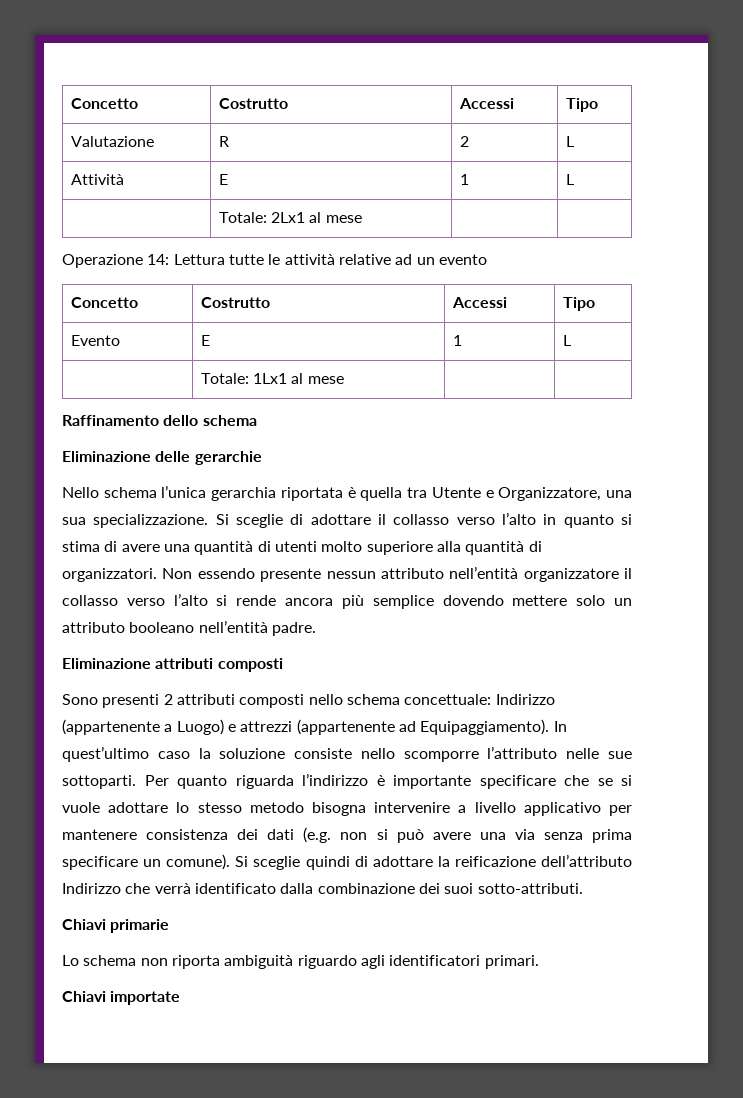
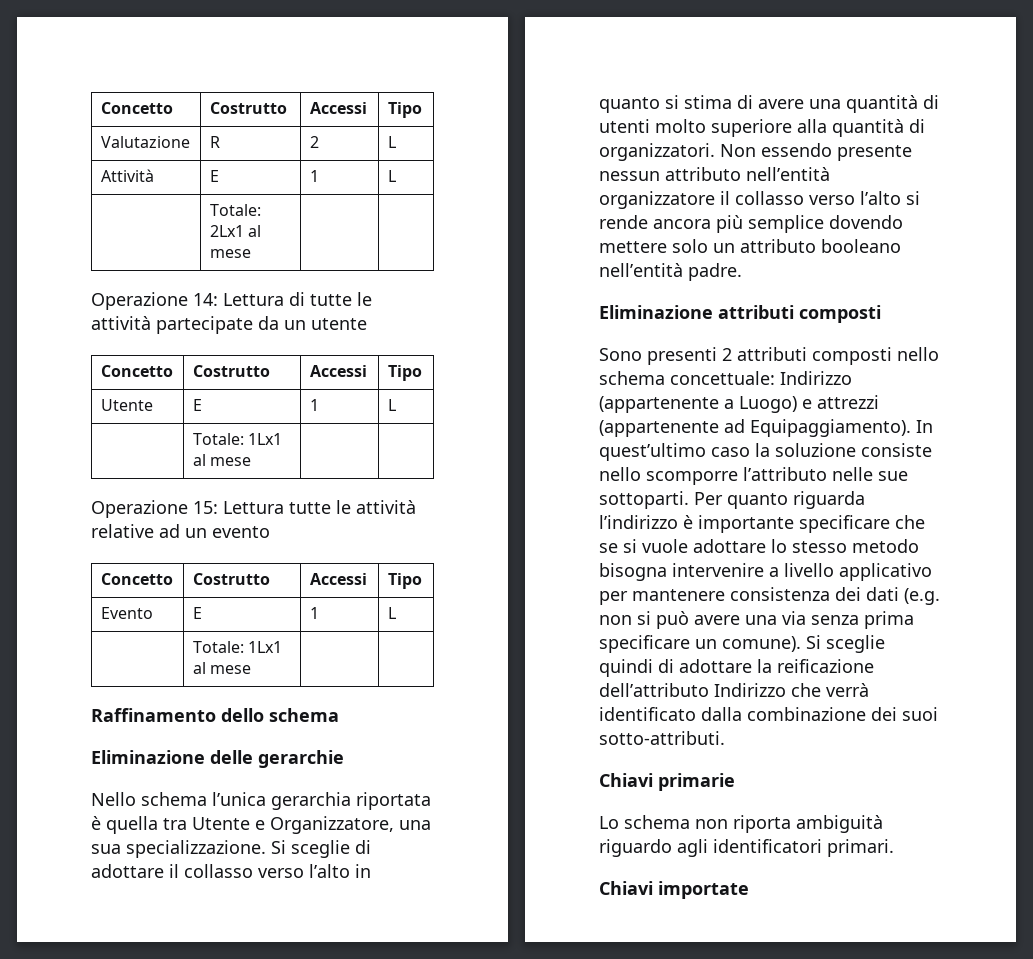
(225, 259) none -> [289,292,372,306] [91,316,367,334] [100,365,173,377] [192,365,270,377] [309,365,367,377] [387,365,422,381] [100,399,153,411] [192,399,202,411] [309,399,319,411] [387,399,396,411] [192,433,283,445] [192,454,252,466] [91,500,284,518] di tutte le attività partecipate da un utente // Concetto | Costrutto | Accessi | Tipo // Utente | E | 1 | L // | Totale: 1Lx1 al mese | | // Operazione 15: Lettura

